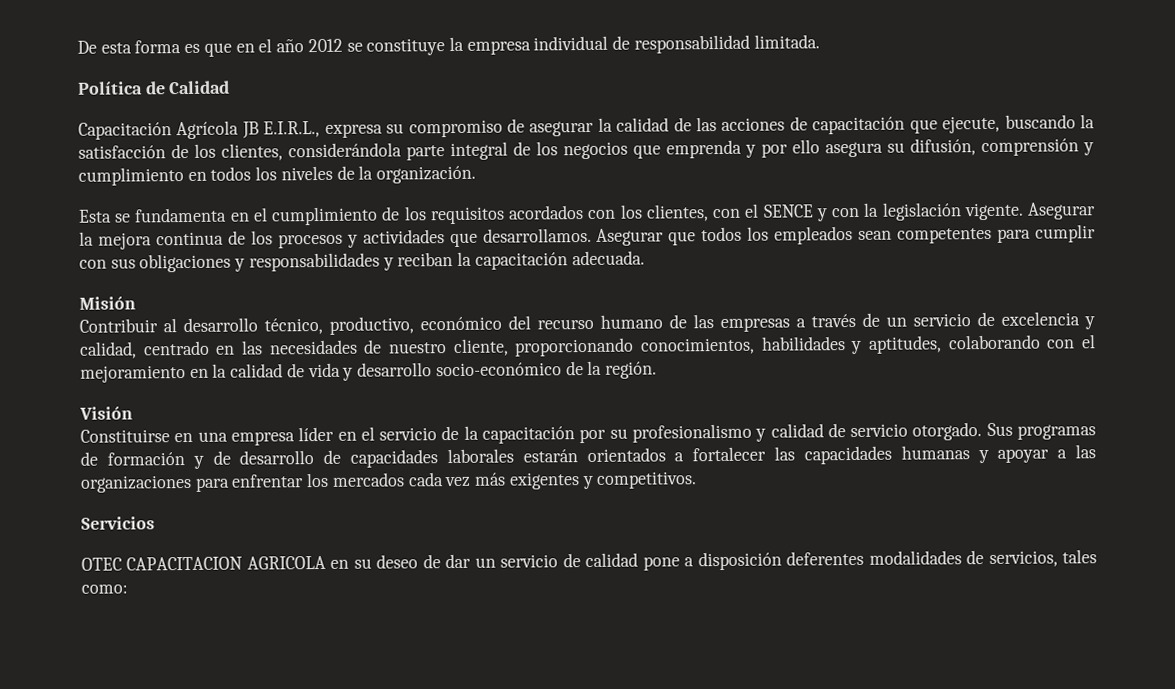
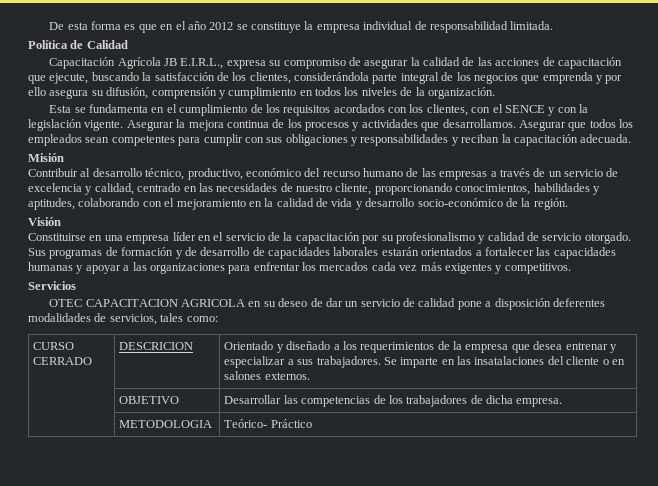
(128, 589) none -> [33,342,75,350] [33,357,93,365] [119,342,194,350] [224,341,617,353] [224,356,625,368] [224,371,310,380] [119,396,180,404] [224,395,563,407] [119,420,213,428] [224,419,312,428] // CURSO CERRADO | DESCRICION | Orientado y diseñado a los requerimientos de la empresa que desea entrenar y especializar a sus trabajadores. Se imparte en las insatalaciones del cliente o en salones externos. // | OBJETIVO | Desarrollar las competencias de los trabajadores de dicha empresa. // | METODOLOGIA | Teórico- Práctico

